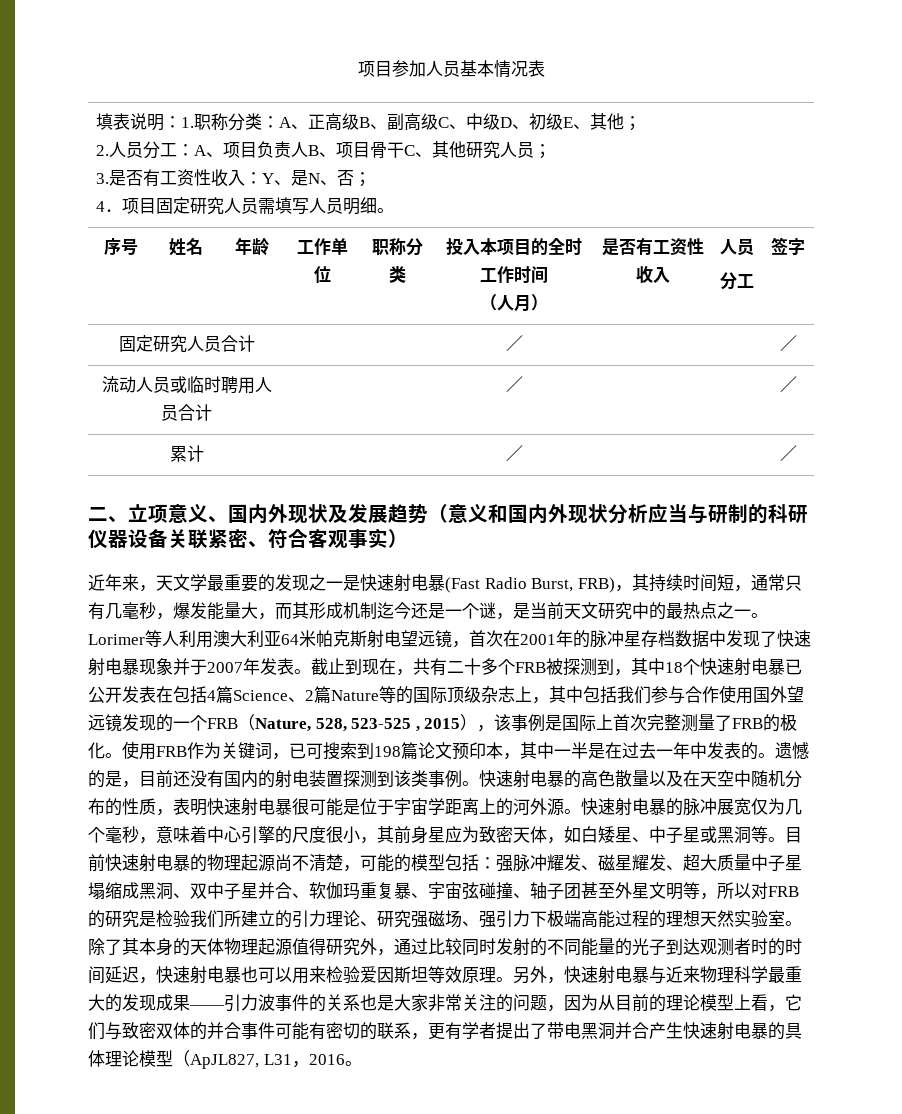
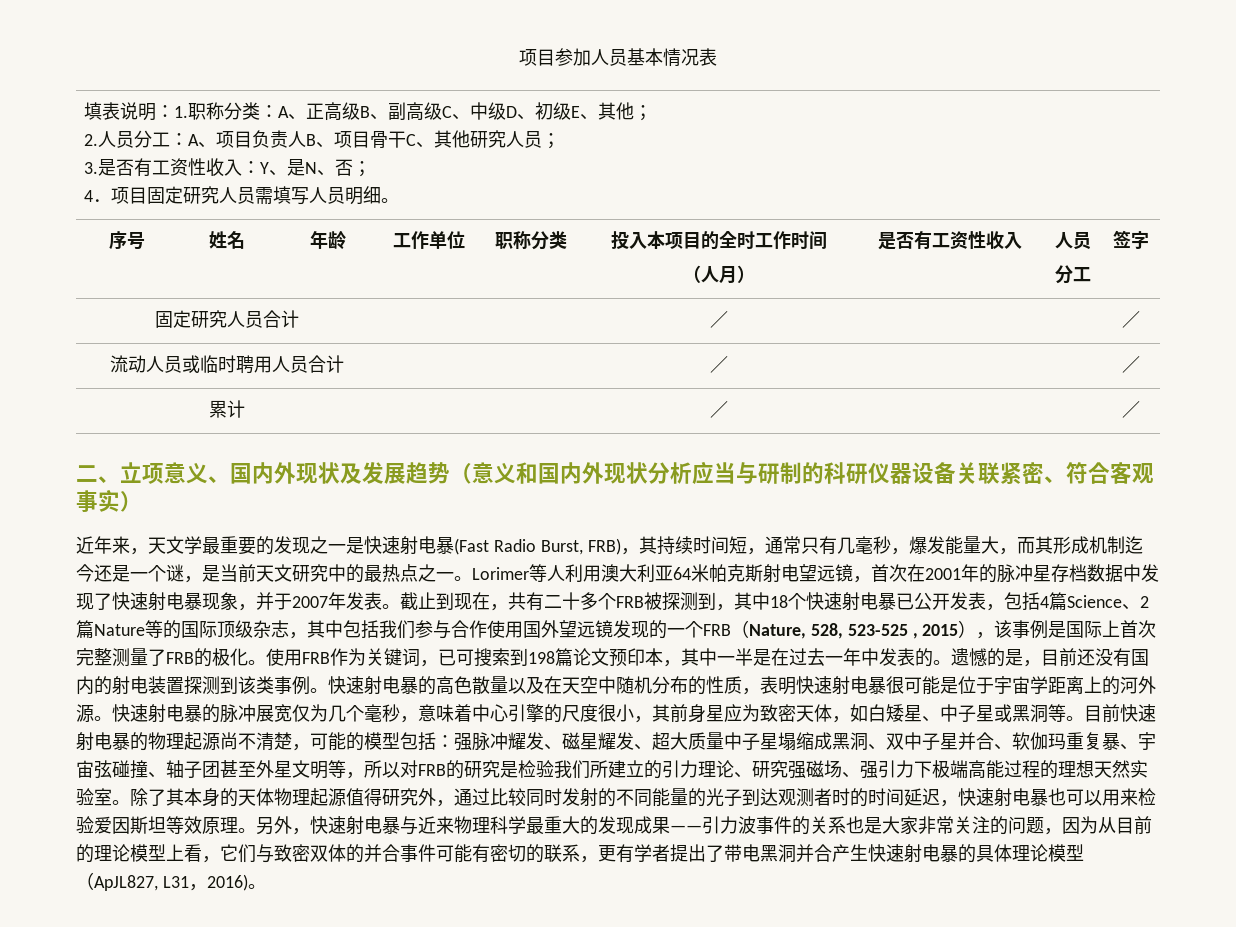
(173, 666) none -> [238,604,256,611] ，
[156,686,173,703] 在 -> [986,604,1004,611] ，
[515,686,532,702] 上 -> (289, 629) none
[308,1054,345,1065] 2016 -> [206,874,248,891] 2016)

